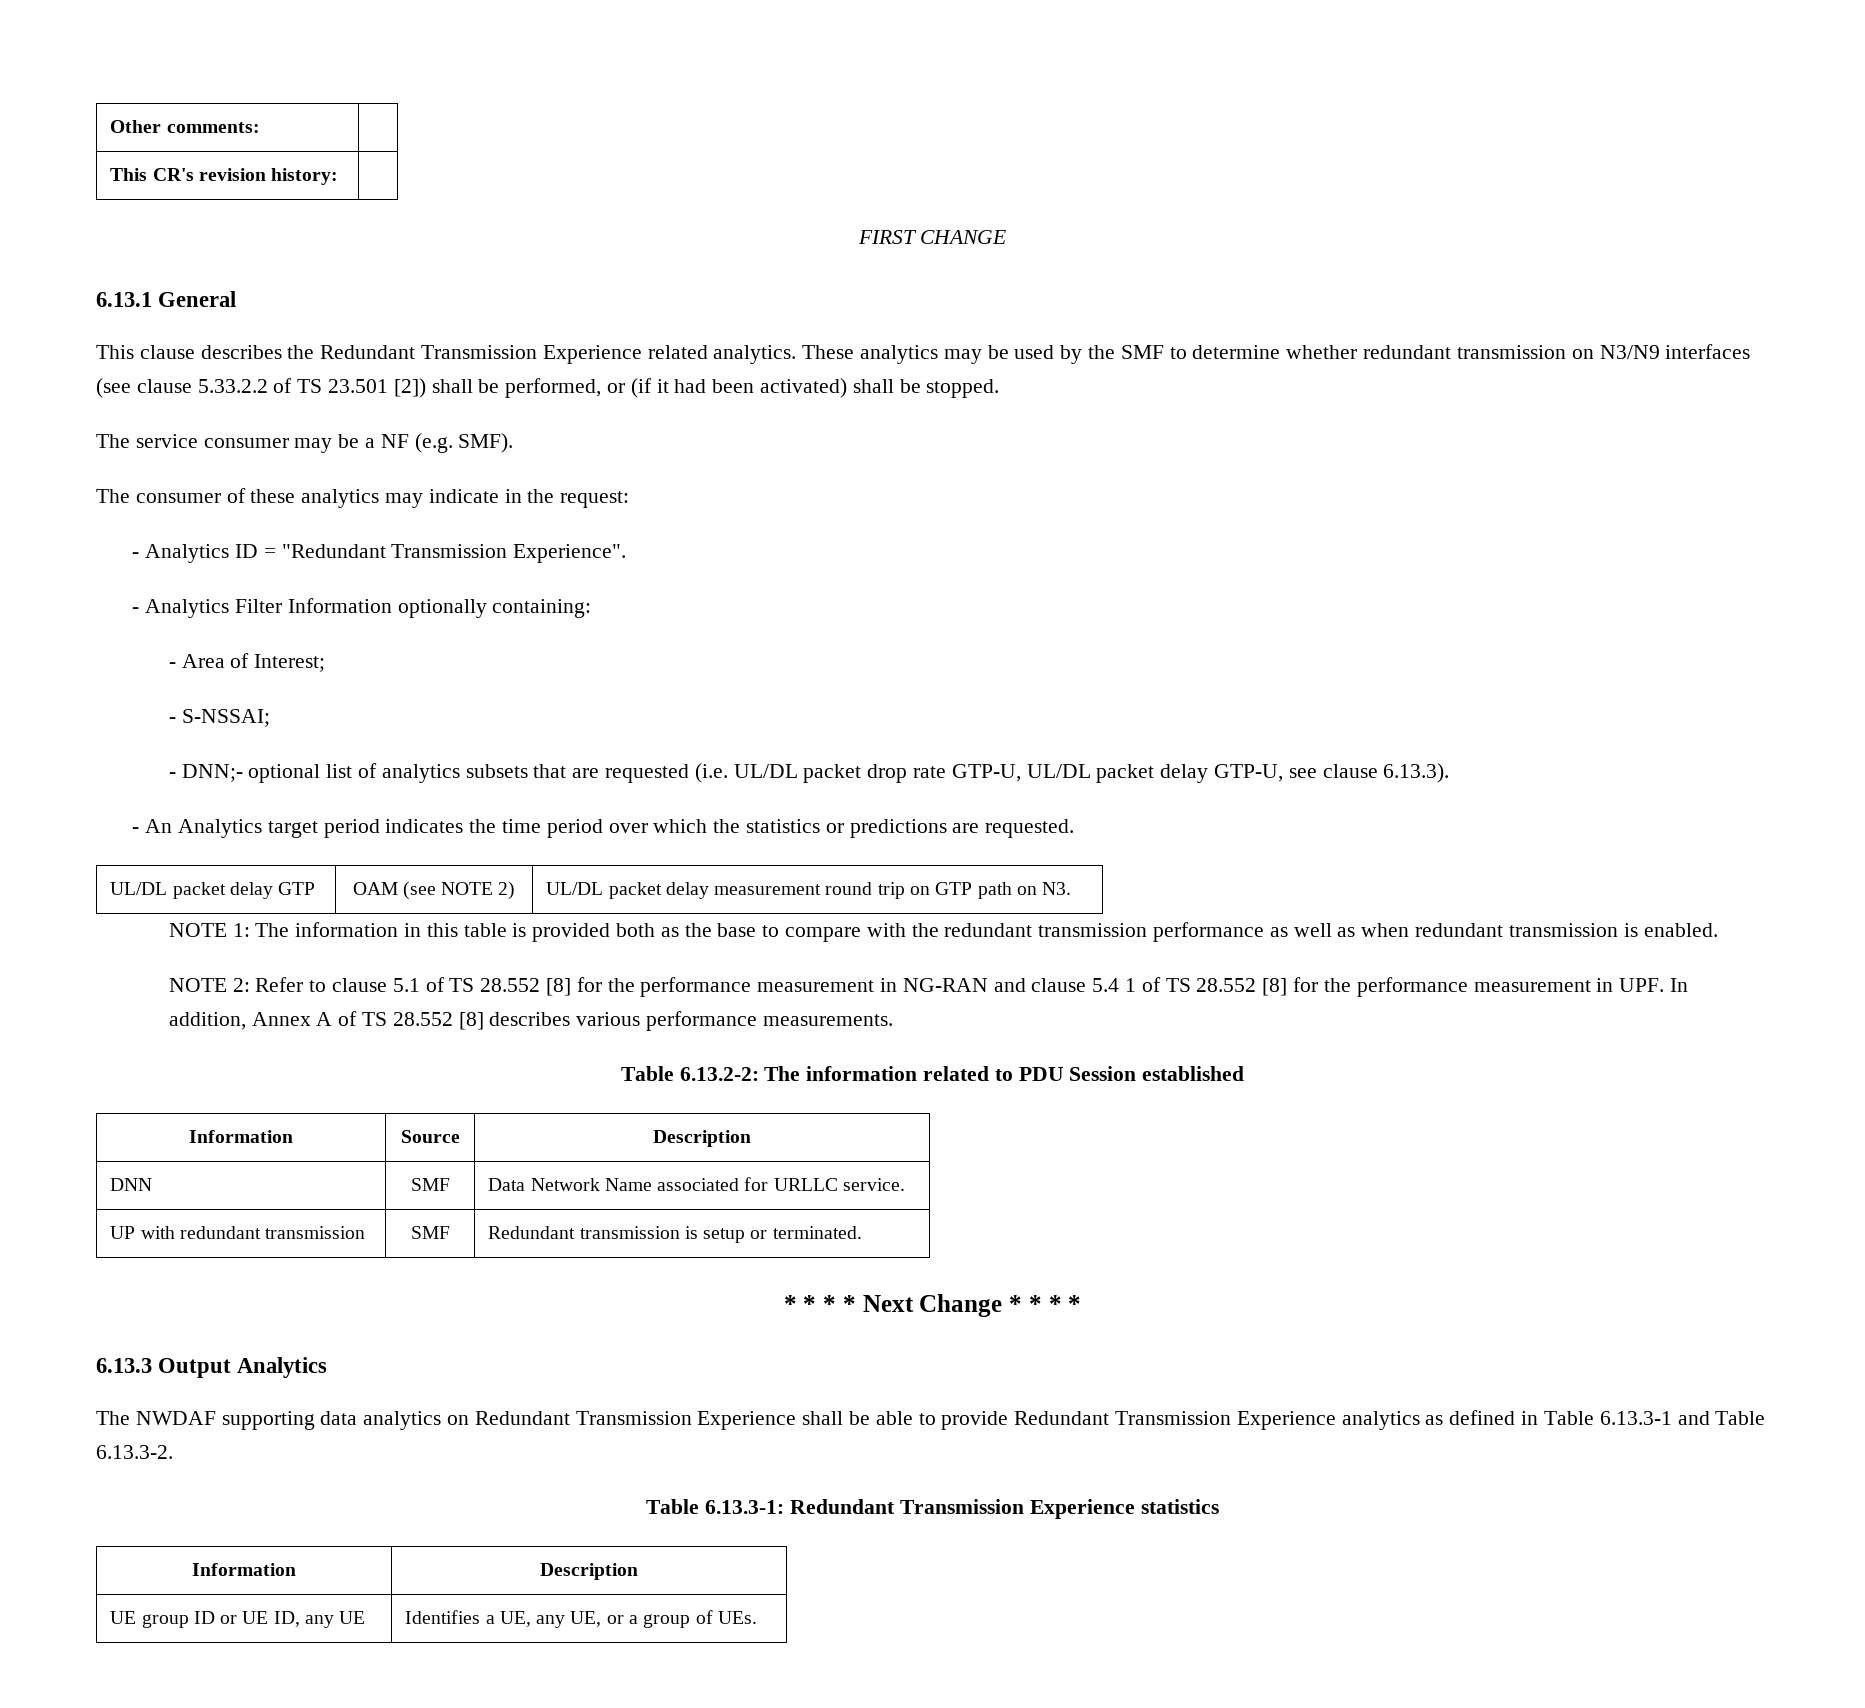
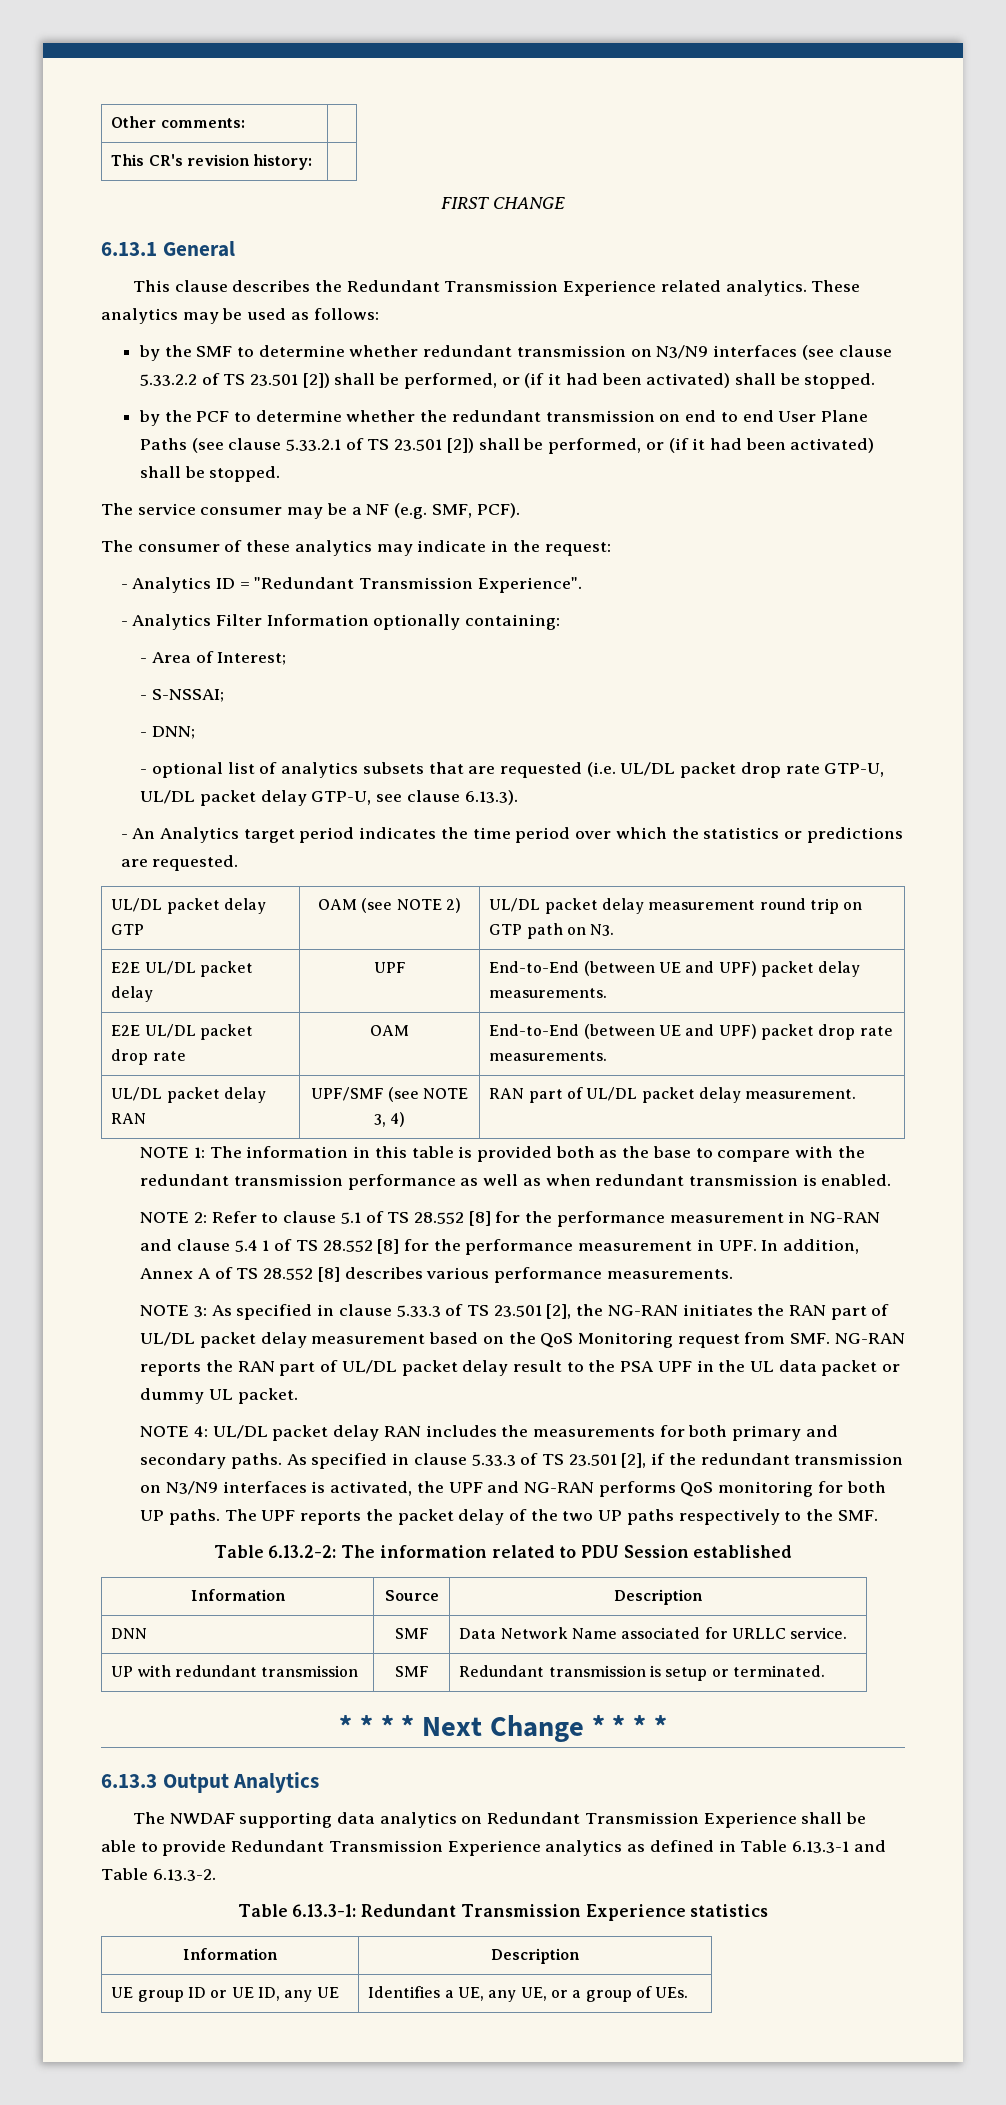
(1055, 352) none -> [290,308,379,320] as follows: //
(1000, 388) none -> [138,410,868,426] [139,438,875,454] [139,466,281,482] // by the PCF to determine whether the redundant transmission on end to end User Plane Paths (see clause 5.33.2.1 of TS 23.501 [2]) shall be performed, or (if it had been activated) shall be stopped.
[458,433,514,453] SMF). -> [431,503,520,518] SMF, PCF).
[181,764,243,782] DNN;- -> [151,726,195,739] [140,769,148,774] DNN; // -
(1072, 888) none -> [111,961,253,977] [111,986,154,1002] [373,962,406,973] [489,961,861,977] [489,988,608,998] [111,1024,253,1040] [111,1049,186,1065] [370,1025,409,1036] [489,1024,893,1040] [489,1051,608,1061] [111,1087,266,1103] [111,1113,147,1124] [310,1087,469,1102] [373,1112,406,1127] [489,1087,857,1103] // E2E UL/DL packet delay | UPF | End-to-End (between UE and UPF) packet delay measurements. // E2E UL/DL packet drop rate | OAM | End-to-End (between UE and UPF) packet drop rate measurements. // UL/DL packet delay RAN | UPF/SMF (see NOTE 3, 4) | RAN part of UL/DL packet delay measurement.
(893, 1020) none -> [140,1304,890,1320] [140,1332,905,1348] [140,1360,901,1376] [140,1388,298,1404] [140,1425,838,1441] [140,1453,904,1469] [140,1481,886,1497] [140,1509,878,1525] // NOTE 3: As specified in clause 5.33.3 of TS 23.501 [2], the NG-RAN initiates the RAN part of UL/DL packet delay measurement based on the QoS Monitoring request from SMF. NG-RAN reports the RAN part of UL/DL packet delay result to the PSA UPF in the UL data packet or dummy UL packet. // NOTE 4: UL/DL packet delay RAN includes the measurements for both primary and secondary paths. As specified in clause 5.33.3 of TS 23.501 [2], if the redundant transmission on N3/N9 interfaces is activated, the UPF and NG-RAN performs QoS monitoring for both UP paths. The UPF reports the packet delay of the two UP paths respectively to the SMF.

